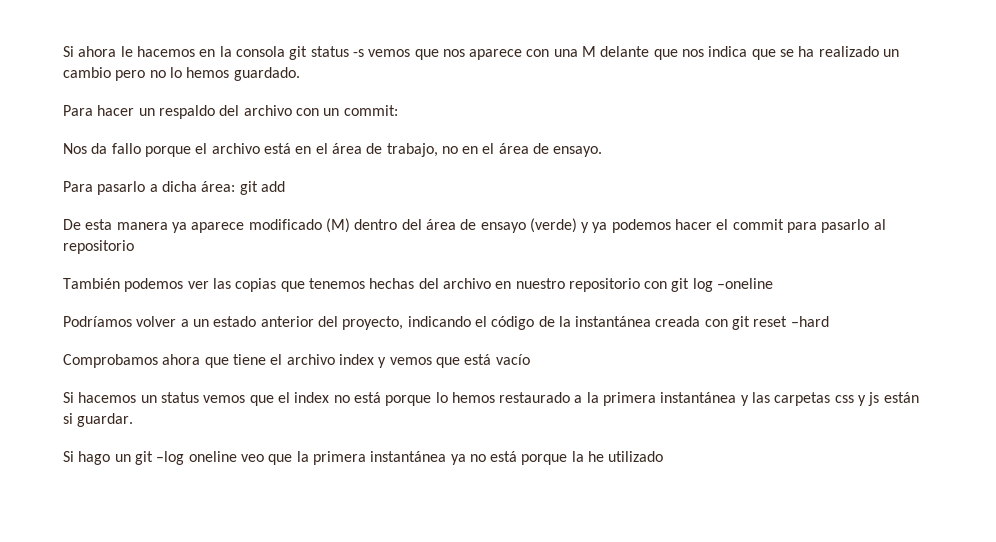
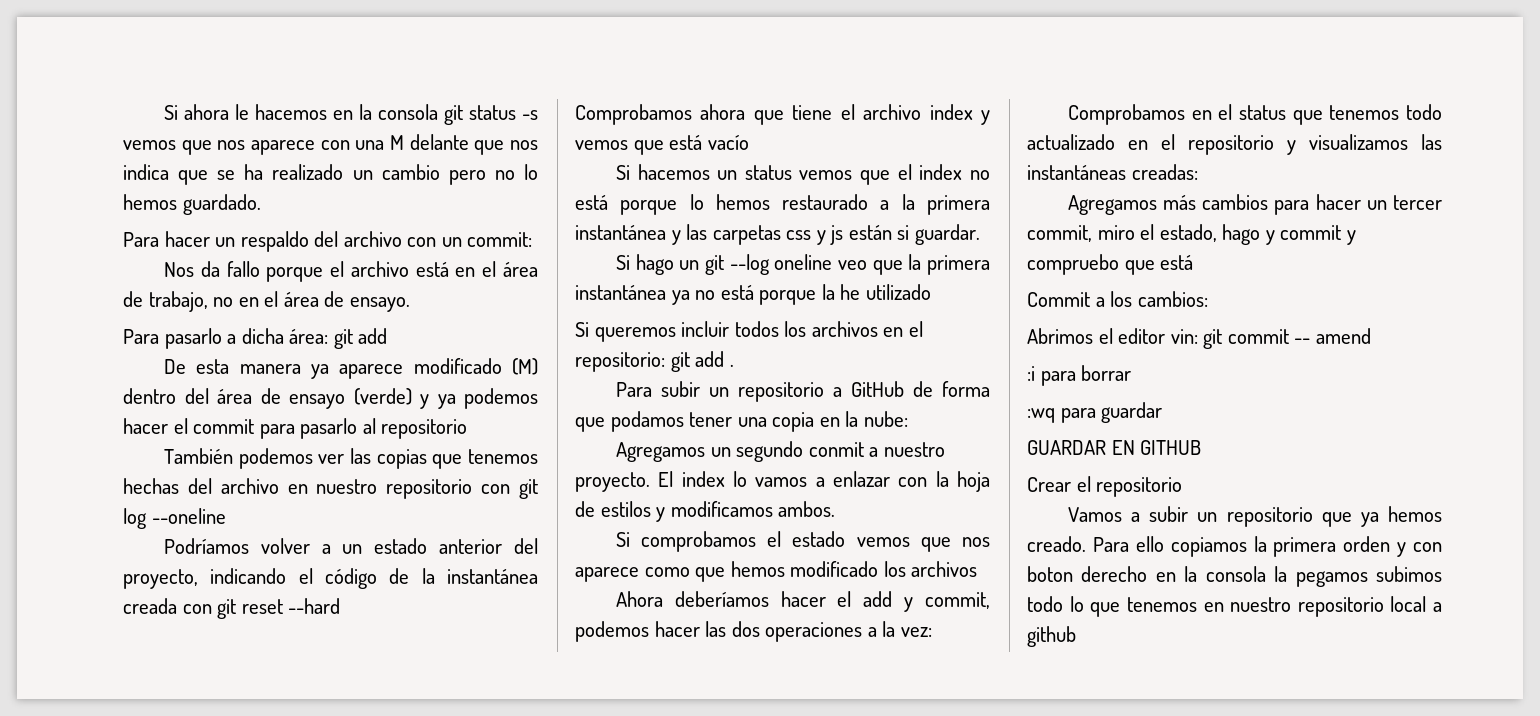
[717,278,774,289] –oneline -> [151,508,226,524] --oneline
[790,316,829,327] –hard -> [288,598,341,614] --hard
[156,451,185,465] –log -> [729,254,770,275] --log
(664, 456) none -> [575,321,923,342] [575,351,734,372] [615,381,990,402] [575,411,908,432] [615,441,945,462] [575,471,990,492] [575,501,836,522] [615,531,990,552] [575,561,978,582] [615,591,990,612] [575,621,932,642] [1067,104,1442,125] [1027,134,1442,155] [1027,164,1198,180] [1067,194,1442,215] [1027,224,1356,245] [1027,254,1194,275] [1027,291,1208,307] [1027,328,1371,349] [1027,365,1132,386] [1027,402,1163,423] [1027,440,1202,455] [1027,476,1183,497] [1067,506,1442,527] [1027,536,1442,557] [1027,566,1442,587] [1027,596,1442,617] [1027,626,1076,647] // Si queremos incluir todos los archivos en el repositorio: git add . // Para subir un repositorio a GitHub de forma que podamos tener una copia en la nube: // Agregamos un segundo conmit a nuestro proyecto. El index lo vamos a enlazar con la hoja de estilos y modificamos ambos. // Si comprobamos el estado vemos que nos aparece como que hemos modificado los archivos // Ahora deberíamos hacer el add y commit, podemos hacer las dos operaciones a la vez: // Comprobamos en el status que tenemos todo actualizado en el repositorio y visualizamos las instantáneas creadas: // Agregamos más cambios para hacer un tercer commit, miro el estado, hago y commit y compruebo que está // Commit a los cambios: // Abrimos el editor vin: git commit -- amend // :i para borrar // :wq para guardar // GUARDAR EN GITHUB // Crear el repositorio // Vamos a subir un repositorio que ya hemos creado. Para ello copiamos la primera orden y con boton derecho en la consola la pegamos subimos todo lo que tenemos en nuestro repositorio local a github

